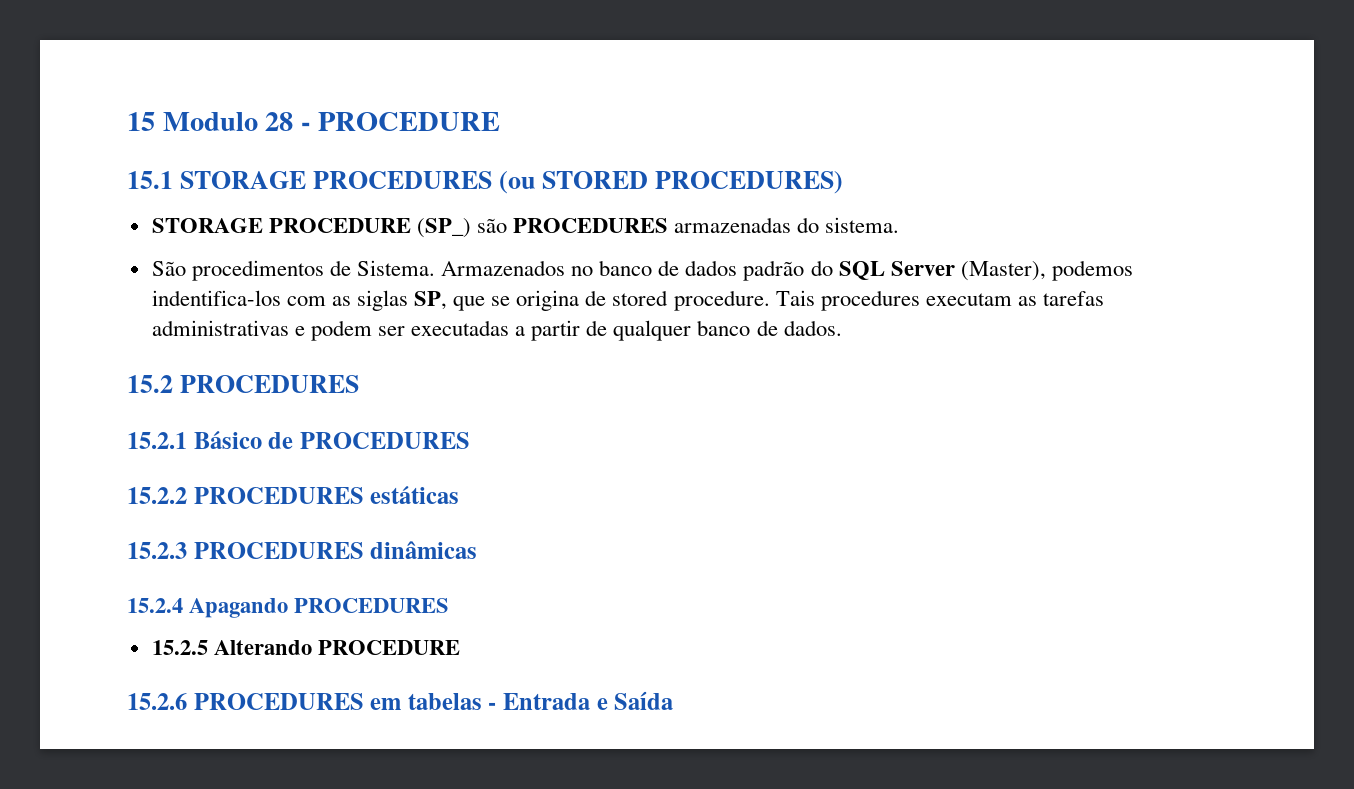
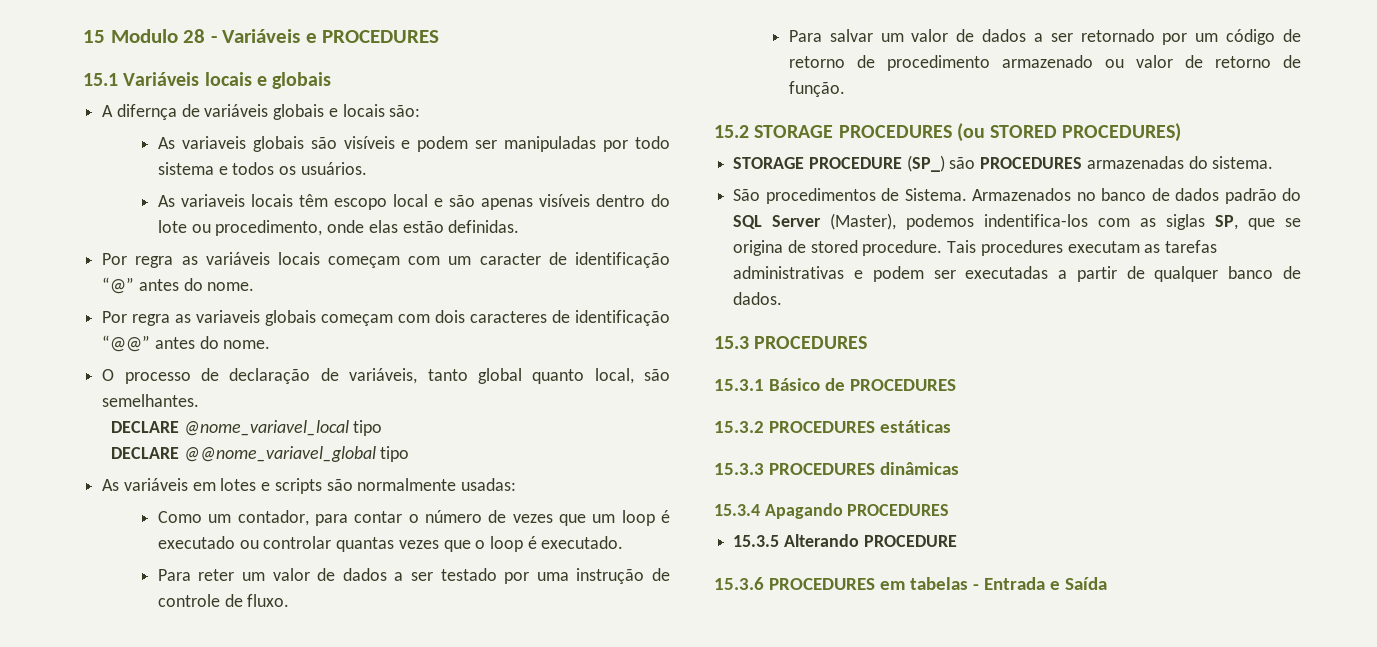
[317,112,500,131] [127,171,173,189] PROCEDURE // 15.1 -> [222,29,440,43] [83,72,332,89] [102,104,421,120] [157,136,670,152] [157,162,367,175] [157,194,671,210] [157,220,520,236] [102,252,670,268] [102,277,255,294] [102,310,671,326] [102,335,271,352] [102,368,670,384] [102,394,200,407] [110,420,383,436] [110,446,410,462] [102,478,517,494] [157,510,670,526] [157,536,624,552] [157,568,670,584] [157,594,290,607] [788,29,1301,45] [788,55,1301,71] [788,81,845,97] [714,125,749,138] Variáveis e PROCEDURES // 15.1 Variáveis locais e globais // A difernça de variáveis globais e locais são: // As variaveis globais são visíveis e podem ser manipuladas por todo sistema e todos os usuários. // As variaveis locais têm escopo local e são apenas visíveis dentro do lote ou procedimento, onde elas estão definidas. // Por regra as variáveis locais começam com um caracter de identificação “@” antes do nome. // Por regra as variaveis globais começam com dois caracteres de identificação “@@” antes do nome. // O processo de declaração de variáveis, tanto global quanto local, são semelhantes. // DECLARE @nome_variavel_local tipo // DECLARE @@nome_variavel_global tipo // As variáveis em lotes e scripts são normalmente usadas: // Como um contador, para contar o número de vezes que um loop é executado ou controlar quantas vezes que o loop é executado. // Para reter um valor de dados a ser testado por uma instrução de controle de fluxo. // Para salvar um valor de dados a ser retornado por um código de retorno de procedimento armazenado ou valor de retorno de função. // 15.2
[127,375,360,393] [127,432,187,449] 15.2 PROCEDURES // 15.2.1 -> [714,336,868,349] [714,379,764,391] 15.3 PROCEDURES // 15.3.1
[127,487,187,504] 15.2.2 -> [714,421,764,433] 15.3.2
[127,542,187,559] 15.2.3 -> [714,463,764,475] 15.3.3
[127,598,183,613] 15.2.4 -> [714,504,760,516] 15.3.4
[151,640,208,655] 15.2.5 -> [733,535,780,547] 15.3.5
[127,693,187,710] 15.2.6 -> [714,577,764,590] 15.3.6

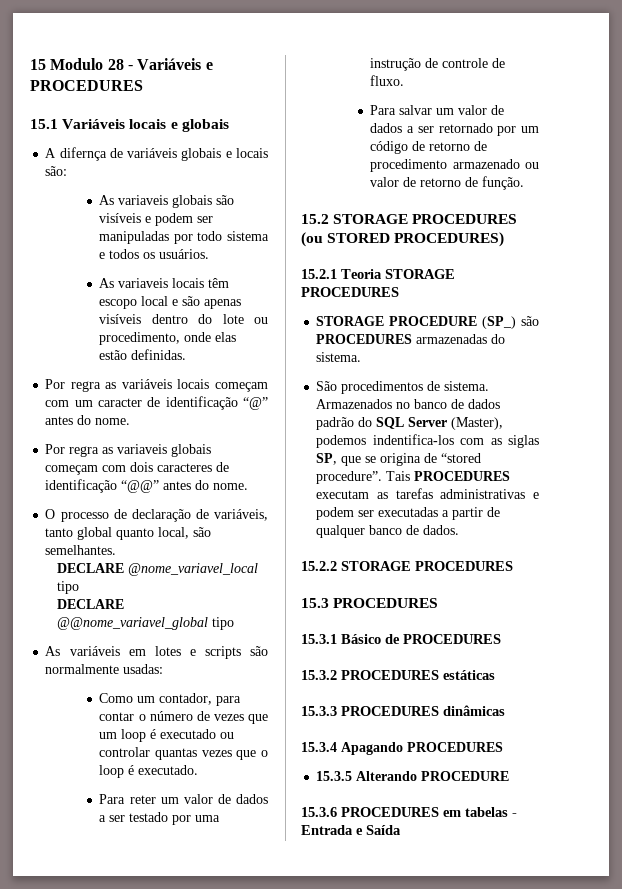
(1182, 132) none -> [301,269,455,279] [301,287,399,297] // 15.2.1 Teoria STORAGE PROCEDURES
[904,188,967,201] Sistema. -> [444,381,490,391] sistema.
[810,240,1063,256] stored procedure. Tais procedures -> [441,453,482,463] [316,471,511,484] “stored procedure”. Tais PROCEDURES
(783, 298) none -> [301,561,513,571] // 15.2.2 STORAGE PROCEDURES

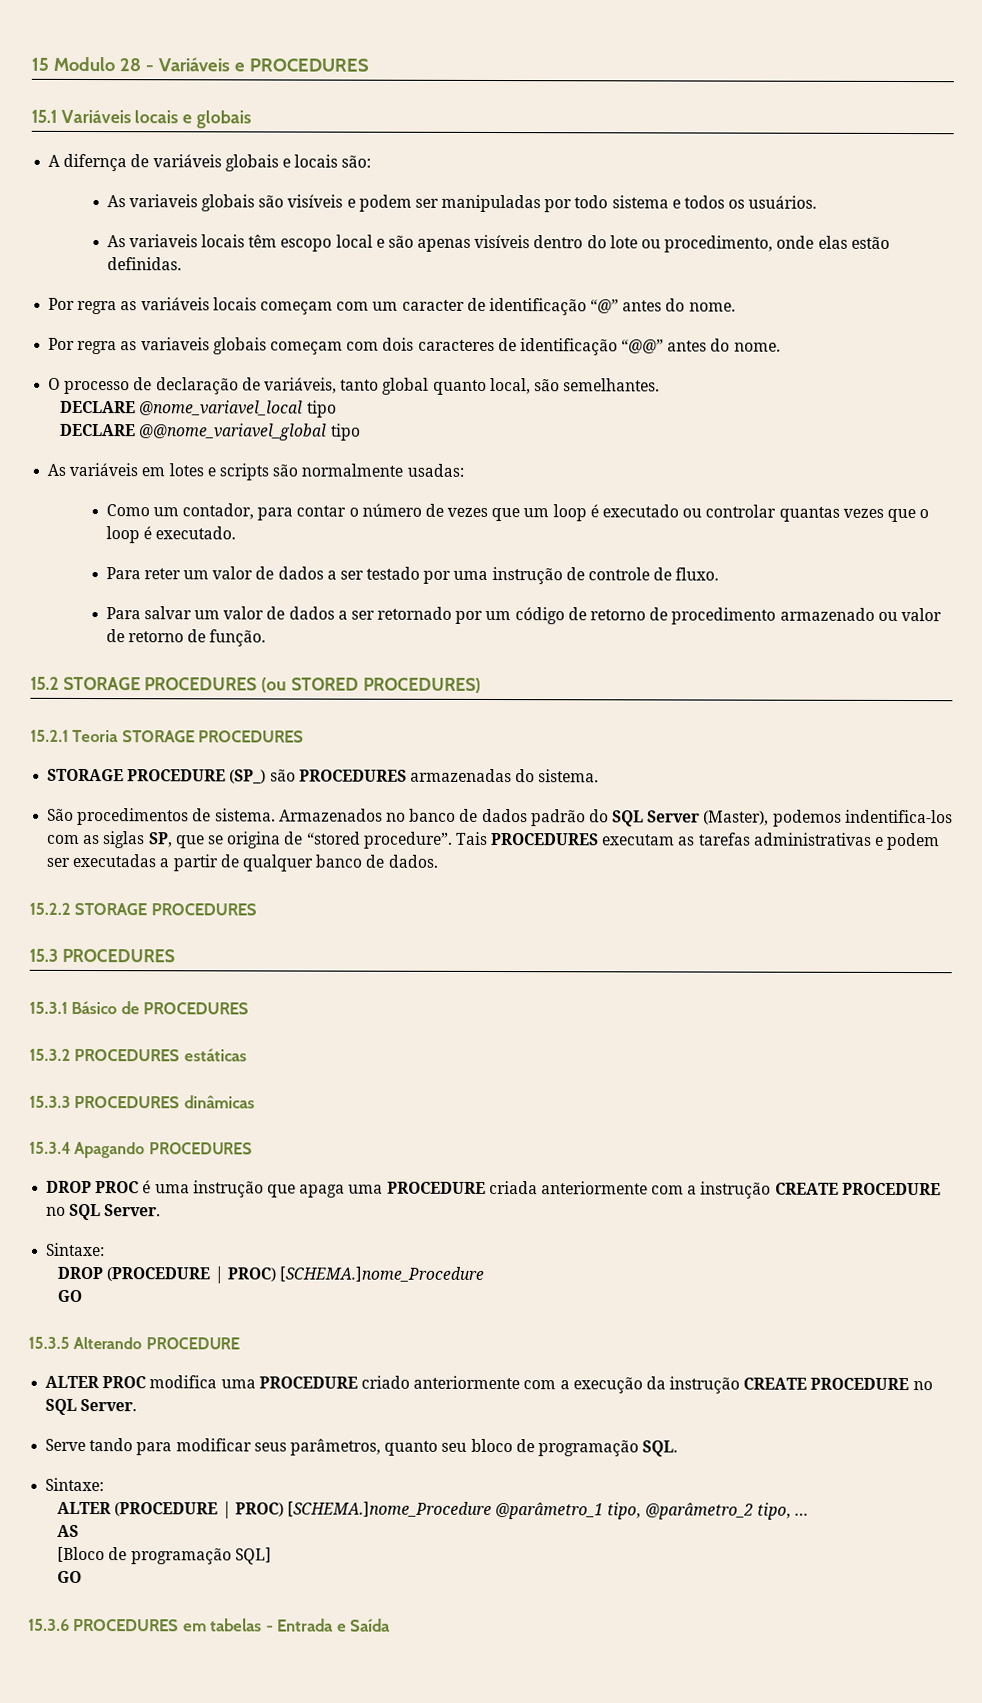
[316,771,510,781] 15.3.5 Alterando PROCEDURE -> [46,1180,941,1199] [46,1203,162,1221] [46,1242,106,1257] [57,1266,485,1284] [57,1289,83,1303] [28,1336,240,1350] [45,1375,933,1394] [45,1398,138,1415] [45,1438,679,1457] [45,1477,105,1492] [57,1501,808,1520] [57,1524,80,1537] [57,1546,272,1565] [57,1570,83,1584] DROP PROC é uma instrução que apaga uma PROCEDURE criada anteriormente com a instrução CREATE PROCEDURE no SQL Server. // Sintaxe: // DROP (PROCEDURE | PROC) [SCHEMA.]nome_Procedure // GO // 15.3.5 Alterando PROCEDURE // ALTER PROC modifica uma PROCEDURE criado anteriormente com a execução da instrução CREATE PROCEDURE no SQL Server. // Serve tando para modificar seus parâmetros, quanto seu bloco de programação SQL. // Sintaxe: // ALTER (PROCEDURE | PROC) [SCHEMA.]nome_Procedure @parâmetro_1 tipo, @parâmetro_2 tipo, … // AS // [Bloco de programação SQL] // GO

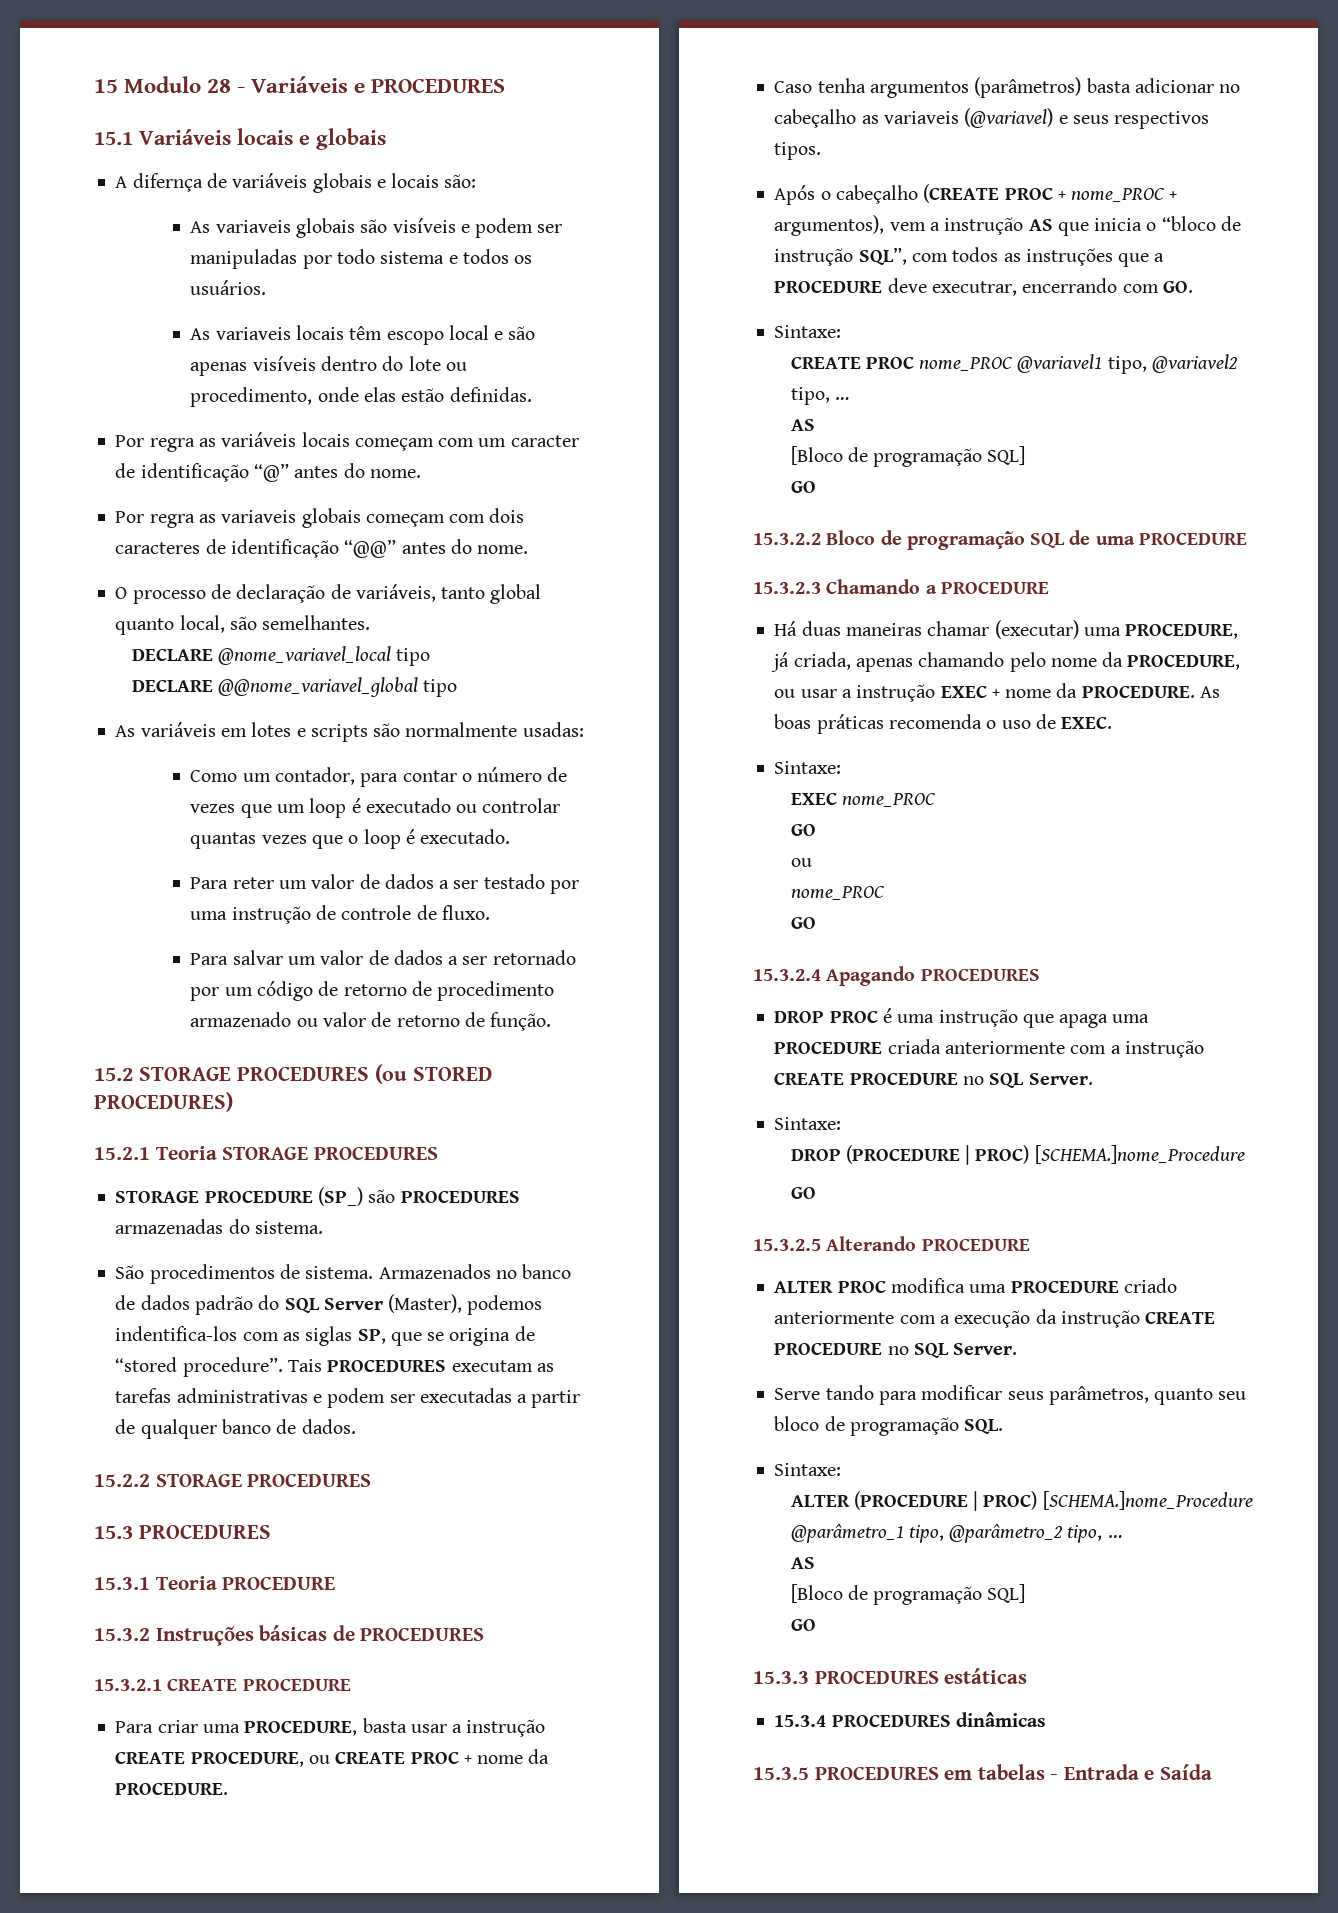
[71,1000,250,1015] [29,1048,247,1062] [29,1095,255,1109] [29,1141,71,1154] Básico de PROCEDURES // 15.3.2 PROCEDURES estáticas // 15.3.3 PROCEDURES dinâmicas // 15.3.4 -> [155,1576,336,1590] [94,1625,485,1646] [94,1678,351,1691] [115,1718,546,1737] [115,1749,550,1767] [115,1782,229,1795] [774,77,1241,98] [774,108,1210,129] [774,142,822,160] [774,184,1178,205] [774,215,1241,236] [774,247,1165,267] [774,278,1193,296] [774,325,842,338] [790,354,1237,374] [790,387,849,405] [790,419,815,431] [790,446,1026,467] [790,481,816,493] [753,530,1247,550] [753,579,1049,594] [774,620,1239,639] [771,652,1241,672] [774,683,1220,702] [774,714,1113,734] [774,761,842,774] [790,792,936,807] [790,824,816,836] [790,858,812,867] [790,886,885,900] [790,917,816,929] [753,969,821,981] Teoria PROCEDURE // 15.3.2 Instruções básicas de PROCEDURES // 15.3.2.1 CREATE PROCEDURE // Para criar uma PROCEDURE, basta usar a instrução CREATE PROCEDURE, ou CREATE PROC + nome da PROCEDURE. // Caso tenha argumentos (parâmetros) basta adicionar no cabeçalho as variaveis (@variavel) e seus respectivos tipos. // Após o cabeçalho (CREATE PROC + nome_PROC + argumentos), vem a instrução AS que inicia o “bloco de instrução SQL”, com todos as instruções que a PROCEDURE deve executrar, encerrando com GO. // Sintaxe: // CREATE PROC nome_PROC @variavel1 tipo, @variavel2 tipo, … // AS // [Bloco de programação SQL] // GO // 15.3.2.2 Bloco de programação SQL de uma PROCEDURE // 15.3.2.3 Chamando a PROCEDURE // Há duas maneiras chamar (executar) uma PROCEDURE, já criada, apenas chamando pelo nome da PROCEDURE, ou usar a instrução EXEC + nome da PROCEDURE. As boas práticas recomenda o uso de EXEC. // Sintaxe: // EXEC nome_PROC // GO // ou // nome_PROC // GO // 15.3.2.4
[28,1336,70,1349] 15.3.5 -> [753,1239,821,1251] 15.3.2.5
[28,1618,70,1631] 15.3.6 -> [753,1668,1028,1684] [774,1712,1046,1727] [753,1767,809,1780] 15.3.3 PROCEDURES estáticas // 15.3.4 PROCEDURES dinâmicas // 15.3.5

